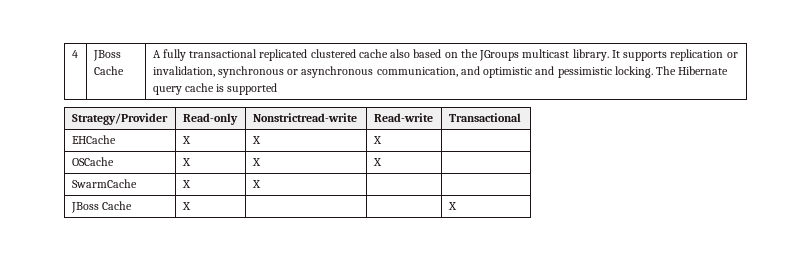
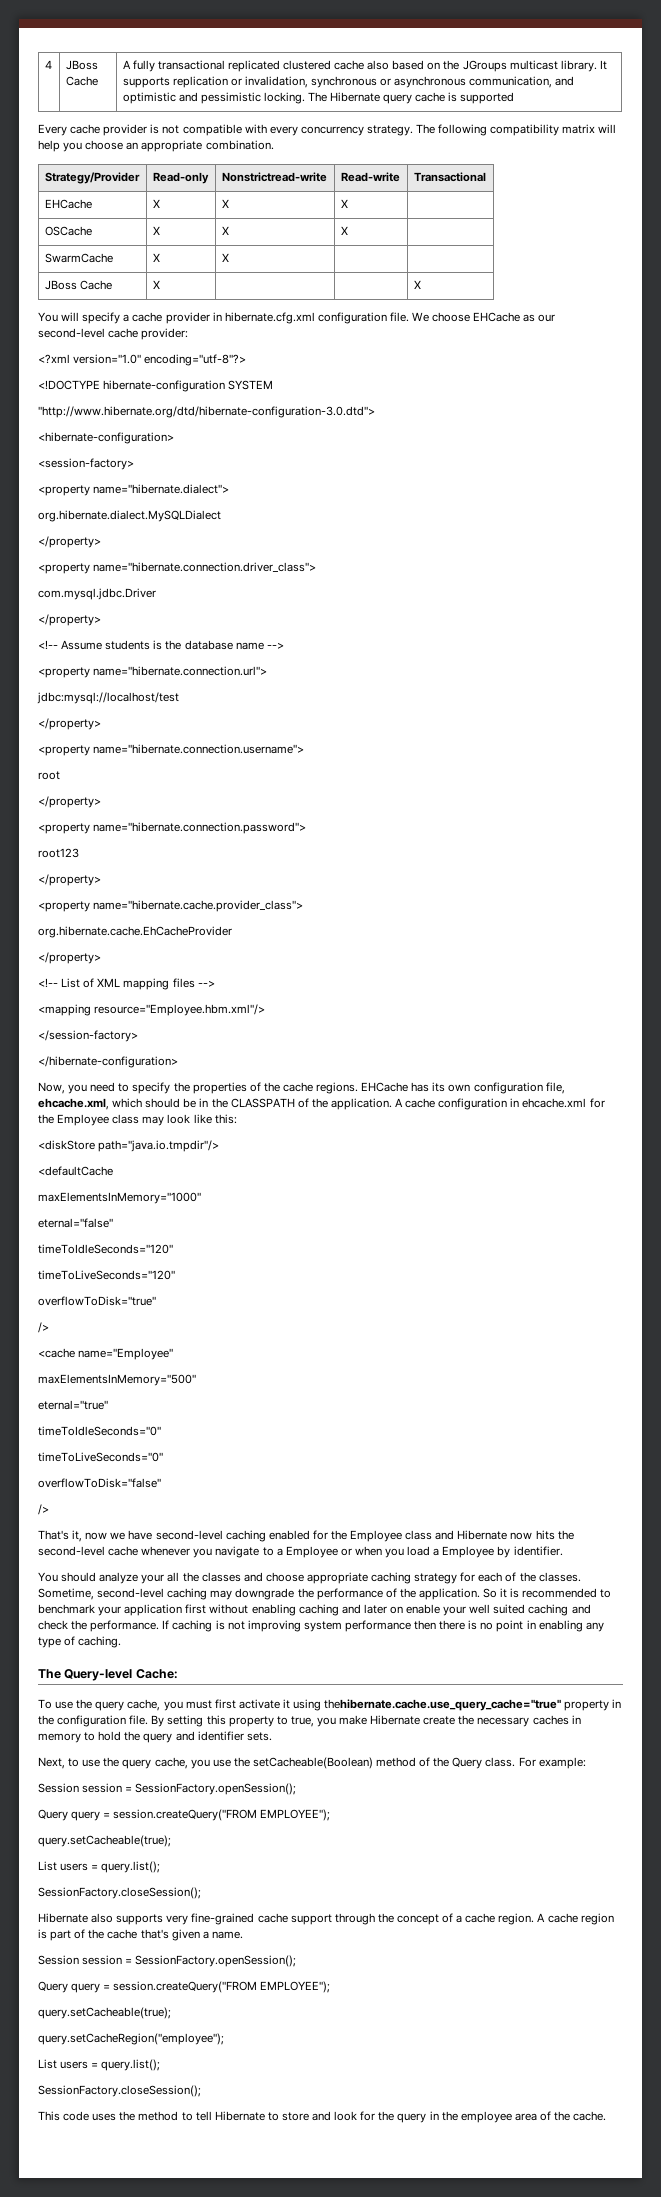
(278, 89) none -> [38,124,617,136] [38,140,274,152] // Every cache provider is not compatible with every concurrency strategy. The following compatibility matrix will help you choose an appropriate combination.
(457, 206) none -> [38,312,556,324] [38,328,189,340] [38,354,247,366] [38,380,274,392] [38,406,375,418] [38,432,174,444] [38,458,134,470] [38,484,230,496] [38,510,221,522] [38,536,101,548] [38,562,317,574] [38,588,156,600] [38,614,101,626] [38,640,284,650] [38,666,268,678] [37,692,179,704] [38,718,101,730] [38,744,305,756] [38,771,60,780] [38,796,101,808] [38,822,307,834] [38,848,79,858] [38,874,101,886] [38,900,304,912] [38,926,232,938] [38,952,101,964] [38,978,215,990] [38,1004,266,1016] [38,1030,138,1042] [38,1056,178,1068] [38,1082,565,1094] [38,1098,605,1110] [38,1114,237,1126] [38,1140,220,1152] [38,1166,113,1176] [38,1192,201,1204] [38,1218,113,1228] [38,1244,173,1254] [38,1270,175,1280] [38,1296,156,1306] [38,1322,49,1333] [38,1348,174,1360] [38,1374,196,1386] [38,1400,108,1410] [38,1426,161,1436] [38,1452,163,1462] [38,1478,161,1488] [38,1504,49,1515] [38,1530,574,1542] [38,1546,563,1558] [38,1572,581,1584] [38,1588,612,1600] [38,1604,591,1616] [38,1620,604,1632] [38,1636,122,1648] [38,1669,178,1681] [38,1699,622,1711] [38,1715,581,1727] [38,1731,272,1743] [38,1757,586,1769] [38,1783,297,1795] [38,1809,331,1821] [38,1835,171,1847] [38,1861,161,1873] [38,1887,201,1899] [38,1913,614,1925] [38,1929,243,1941] [38,1955,297,1967] [38,1981,331,1993] [38,2007,171,2019] [38,2033,224,2045] [38,2059,161,2071] [38,2085,201,2097] [38,2111,607,2123] // You will specify a cache provider in hibernate.cfg.xml configuration file. We choose EHCache as our second-level cache provider: // <?xml version="1.0" encoding="utf-8"?> // <!DOCTYPE hibernate-configuration SYSTEM // "http://www.hibernate.org/dtd/hibernate-configuration-3.0.dtd"> // <hibernate-configuration> // <session-factory> // <property name="hibernate.dialect"> // org.hibernate.dialect.MySQLDialect // </property> // <property name="hibernate.connection.driver_class"> // com.mysql.jdbc.Driver // </property> // <!-- Assume students is the database name --> // <property name="hibernate.connection.url"> // jdbc:mysql://localhost/test // </property> // <property name="hibernate.connection.username"> // root // </property> // <property name="hibernate.connection.password"> // root123 // </property> // <property name="hibernate.cache.provider_class"> // org.hibernate.cache.EhCacheProvider // </property> // <!-- List of XML mapping files --> // <mapping resource="Employee.hbm.xml"/> // </session-factory> // </hibernate-configuration> // Now, you need to specify the properties of the cache regions. EHCache has its own configuration file, ehcache.xml, which should be in the CLASSPATH of the application. A cache configuration in ehcache.xml for the Employee class may look like this: // <diskStore path="java.io.tmpdir"/> // <defaultCache // maxElementsInMemory="1000" // eternal="false" // timeToIdleSeconds="120" // timeToLiveSeconds="120" // overflowToDisk="true" // /> // <cache name="Employee" // maxElementsInMemory="500" // eternal="true" // timeToIdleSeconds="0" // timeToLiveSeconds="0" // overflowToDisk="false" // /> // That's it, now we have second-level caching enabled for the Employee class and Hibernate now hits the second-level cache whenever you navigate to a Employee or when you load a Employee by identifier. // You should analyze your all the classes and choose appropriate caching strategy for each of the classes. Sometime, second-level caching may downgrade the performance of the application. So it is recommended to benchmark your application first without enabling caching and later on enable your well suited caching and check the performance. If caching is not improving system performance then there is no point in enabling any type of caching. // The Query-level Cache: // To use the query cache, you must first activate it using thehibernate.cache.use_query_cache="true" property in the configuration file. By setting this property to true, you make Hibernate create the necessary caches in memory to hold the query and identifier sets. // Next, to use the query cache, you use the setCacheable(Boolean) method of the Query class. For example: // Session session = SessionFactory.openSession(); // Query query = session.createQuery("FROM EMPLOYEE"); // query.setCacheable(true); // List users = query.list(); // SessionFactory.closeSession(); // Hibernate also supports very fine-grained cache support through the concept of a cache region. A cache region is part of the cache that's given a name. // Session session = SessionFactory.openSession(); // Query query = session.createQuery("FROM EMPLOYEE"); // query.setCacheable(true); // query.setCacheRegion("employee"); // List users = query.list(); // SessionFactory.closeSession(); // This code uses the method to tell Hibernate to store and look for the query in the employee area of the cache.

